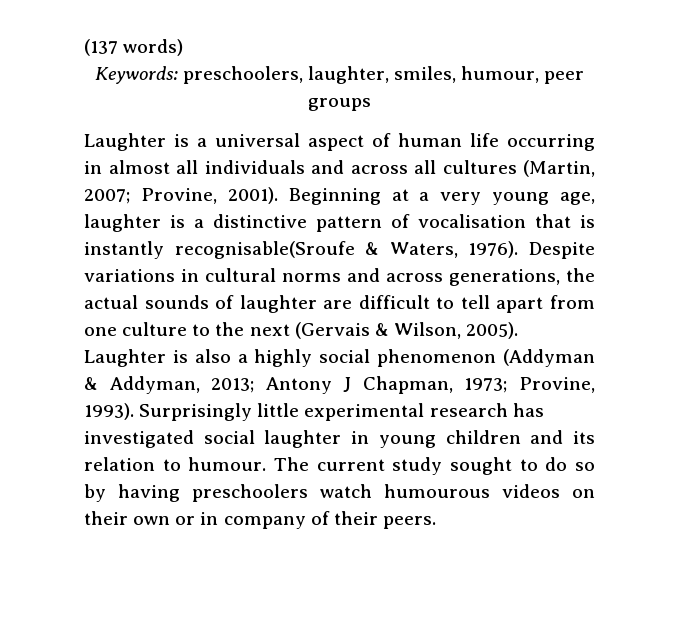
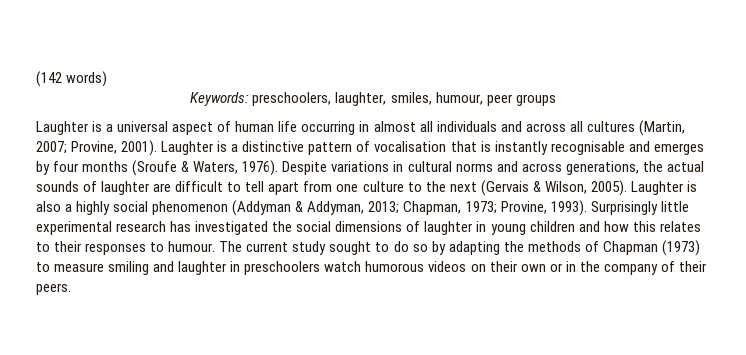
[84,39,118,56] (137 -> [36,71,62,87] (142
[288,188,595,205] [84,214,161,232] Beginning at a very young age, laughter -> [161,141,215,155] Laughter
[174,241,355,259] recognisable(Sroufe -> [550,141,704,155] [36,160,178,176] recognisable and emerges by four months (Sroufe
[265,377,352,394] Antony J -> (400, 207) none
[203,430,255,444] social -> [272,221,421,232] the social dimensions of
[573,431,595,444] [84,457,155,471] its relation -> [603,221,701,232] [36,241,147,255] how this relates to their responses
[118,484,180,502] having -> [448,240,700,256] [36,261,241,275] adapting the methods of Chapman (1973) to measure smiling and laughter in
[384,484,490,498] humourous -> [365,261,425,272] humorous
(219, 518) none -> [579,261,600,272] the

